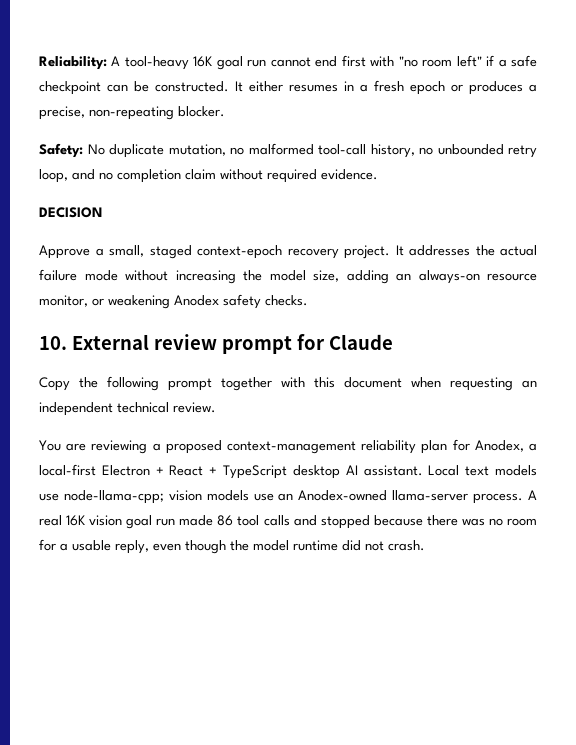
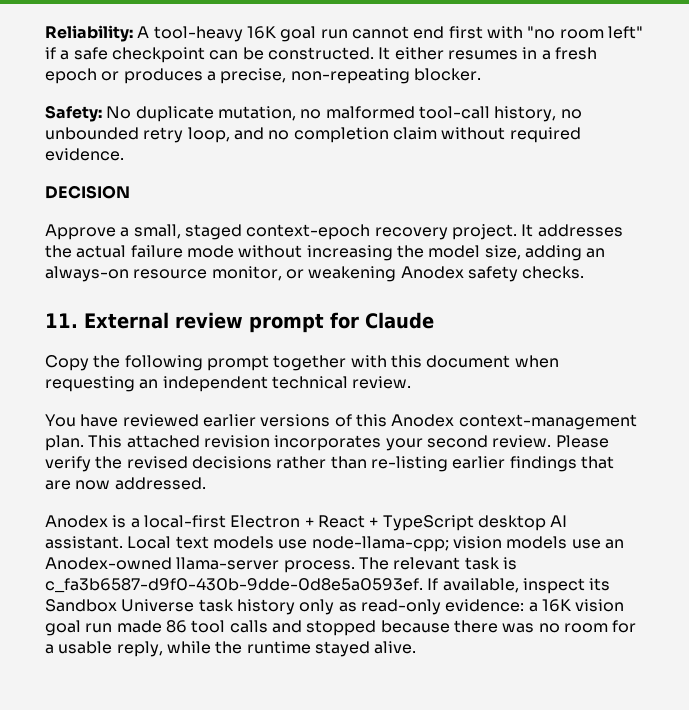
[39,336,67,350] 10. -> [45,313,78,328] 11.
[66,439,524,454] are reviewing a proposed context-management reliability plan for Anodex, -> [80,414,637,430] [45,435,609,451] [45,456,614,472] [45,477,206,490] [45,515,127,528] have reviewed earlier versions of this Anodex context-management plan. This attached revision incorporates your second review. Please verify the revised decisions rather than re-listing earlier findings that are now addressed. // Anodex is
[528,490,537,500] [39,515,62,526] A real -> [358,557,517,570] [45,578,611,594] [45,599,538,615] The relevant task is c_fa3b6587-d9f0-430b-9dde-0d8e5a0593ef. If available, inspect its Sandbox Universe task history only as read-only evidence: a
[153,540,425,554] even though the model runtime did not crash. -> [166,641,417,657] while the runtime stayed alive.

